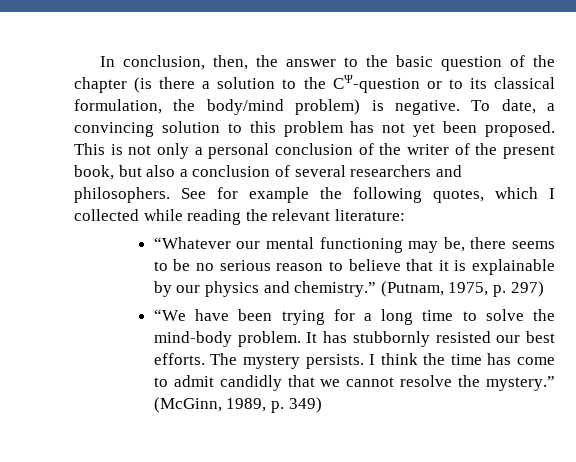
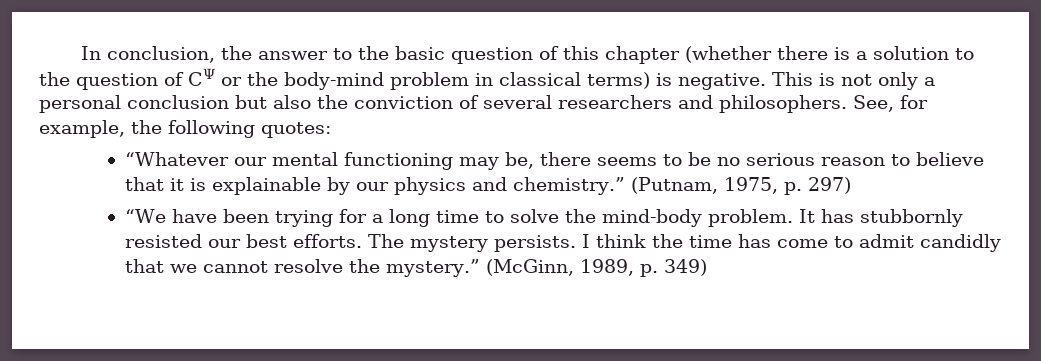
[212,55,248,70] then, -> (216, 54) none
[533,55,555,67] [74,75,555,93] [74,99,555,115] [74,121,556,137] the chapter (is there a solution to the CΨ-question or to its classical formulation, the body/mind problem) is negative. To date, a convincing solution to this problem has not yet been proposed. -> [563,46,975,64] [39,68,766,90] this chapter (whether there is a solution to the question of CΨ or the body-mind problem in classical terms) is negative.
[358,143,555,159] [74,165,271,180] of the writer of the present book, but also a conclusion -> [235,95,453,109] but also the conviction
[181,187,555,203] [74,209,405,225] See for example the following quotes, which I collected while reading the relevant literature: -> [853,95,928,112] [39,120,331,138] See, for example, the following quotes:

